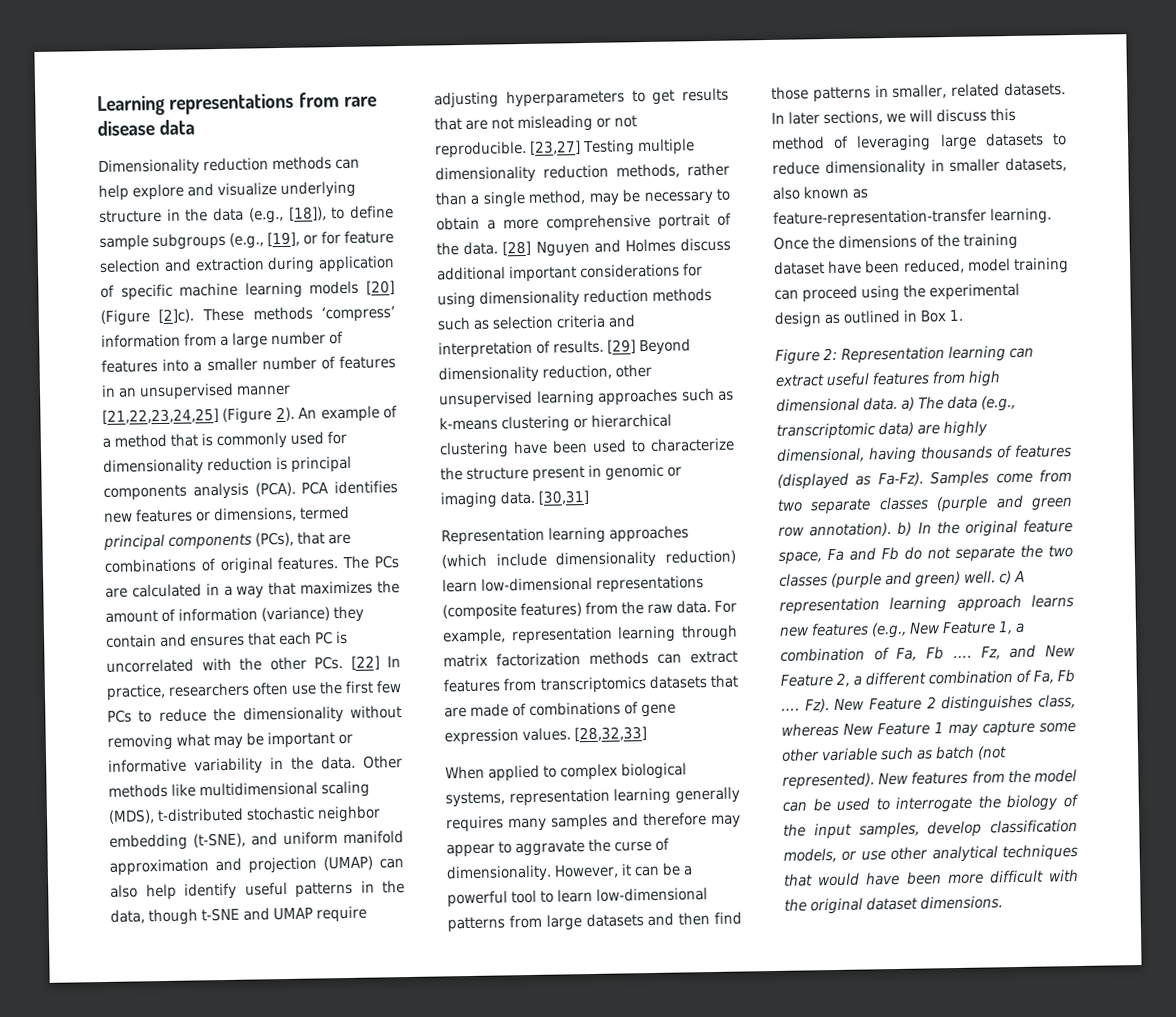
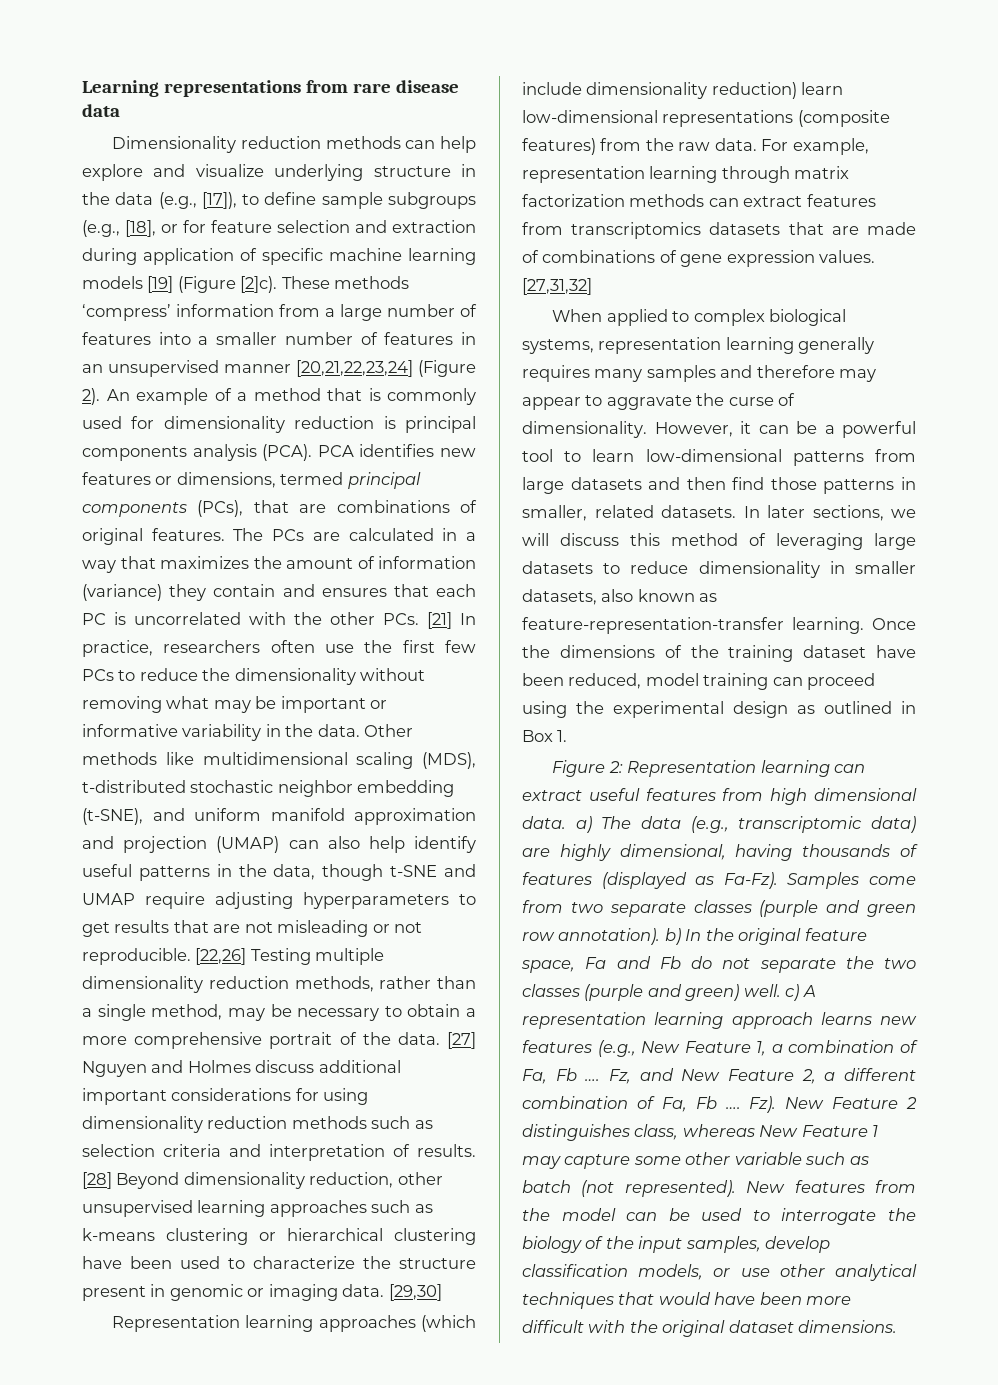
[288,206,327,221] [18]), -> [201,192,237,209] [17]),
[267,231,300,247] [19], -> [125,220,156,237] [18],
[366,280,395,295] [20] -> [147,276,174,293] [19]
[102,408,219,424] [21,22,23,24,25] -> [296,360,413,377] [20,21,22,23,24]
[350,655,380,670] [22] -> [427,612,452,629] [21]
[529,140,581,155] [23,27] -> [195,948,247,965] [22,26]
[502,240,532,256] [28] -> [447,1032,477,1049] [27]
[607,339,636,354] [29] -> [82,1172,112,1189] [28]
[538,489,589,505] [30,31] -> [388,1284,442,1301] [29,30]
[574,726,647,742] [28,32,33] -> [522,278,592,295] [27,31,32]

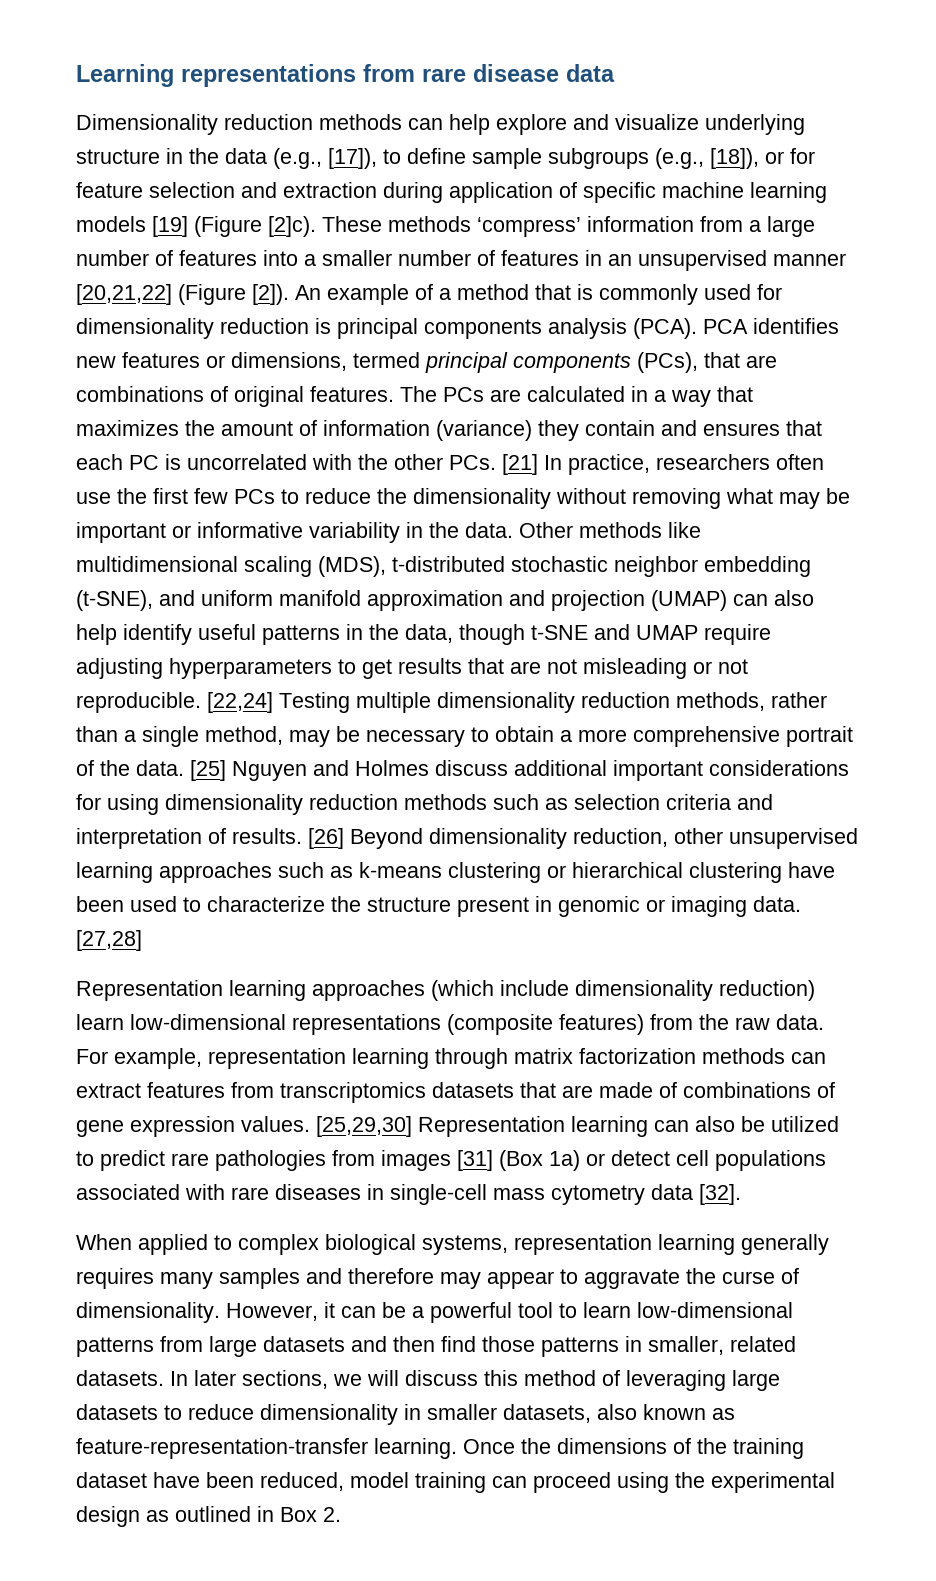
[125,220,156,237] [18], -> [710,148,759,169] [18]),
[296,360,476,377] [82,388,100,405] [20,21,22,23,24] (Figure 2). -> [76,284,289,305] [20,21,22] (Figure [2]).
[195,948,247,965] [22,26] -> [207,692,273,713] [22,24]
[447,1032,477,1049] [27] -> [190,760,226,781] [25]
[82,1172,112,1189] [28] -> [308,828,344,849] [26]
[388,1284,442,1301] [29,30] -> [76,930,142,951] [27,28]
[522,278,592,295] [27,31,32] -> [316,1116,839,1137] [76,1150,826,1171] [76,1184,741,1205] [25,29,30] Representation learning can also be utilized to predict rare pathologies from images [31] (Box 1a) or detect cell populations associated with rare diseases in single-cell mass cytometry data [32].
[557,730,568,742] [552,760,866,777] [522,788,917,805] [522,816,916,833] [522,844,918,861] [522,872,916,889] [522,900,916,917] [522,928,867,945] [521,956,916,973] [522,984,816,1001] [522,1012,917,1029] [522,1040,918,1057] [522,1068,916,1084] [522,1096,917,1113] [522,1124,879,1141] [522,1152,869,1169] [522,1180,916,1197] [522,1208,916,1225] [522,1236,831,1253] [522,1264,917,1281] [522,1292,852,1309] [522,1320,898,1337] 1. // Figure 2: Representation learning can extract useful features from high dimensional data. a) The data (e.g., transcriptomic data) are highly dimensional, having thousands of features (displayed as Fa-Fz). Samples come from two separate classes (purple and green row annotation). b) In the original feature space, Fa and Fb do not separate the two classes (purple and green) well. c) A representation learning approach learns new features (e.g., New Feature 1, a combination of Fa, Fb …. Fz, and New Feature 2, a different combination of Fa, Fb …. Fz). New Feature 2 distinguishes class, whereas New Feature 1 may capture some other variable such as batch (not represented). New features from the model can be used to interrogate the biology of the input samples, develop classification models, or use other analytical techniques that would have been more difficult with the original dataset dimensions. -> [323,1507,341,1522] 2.

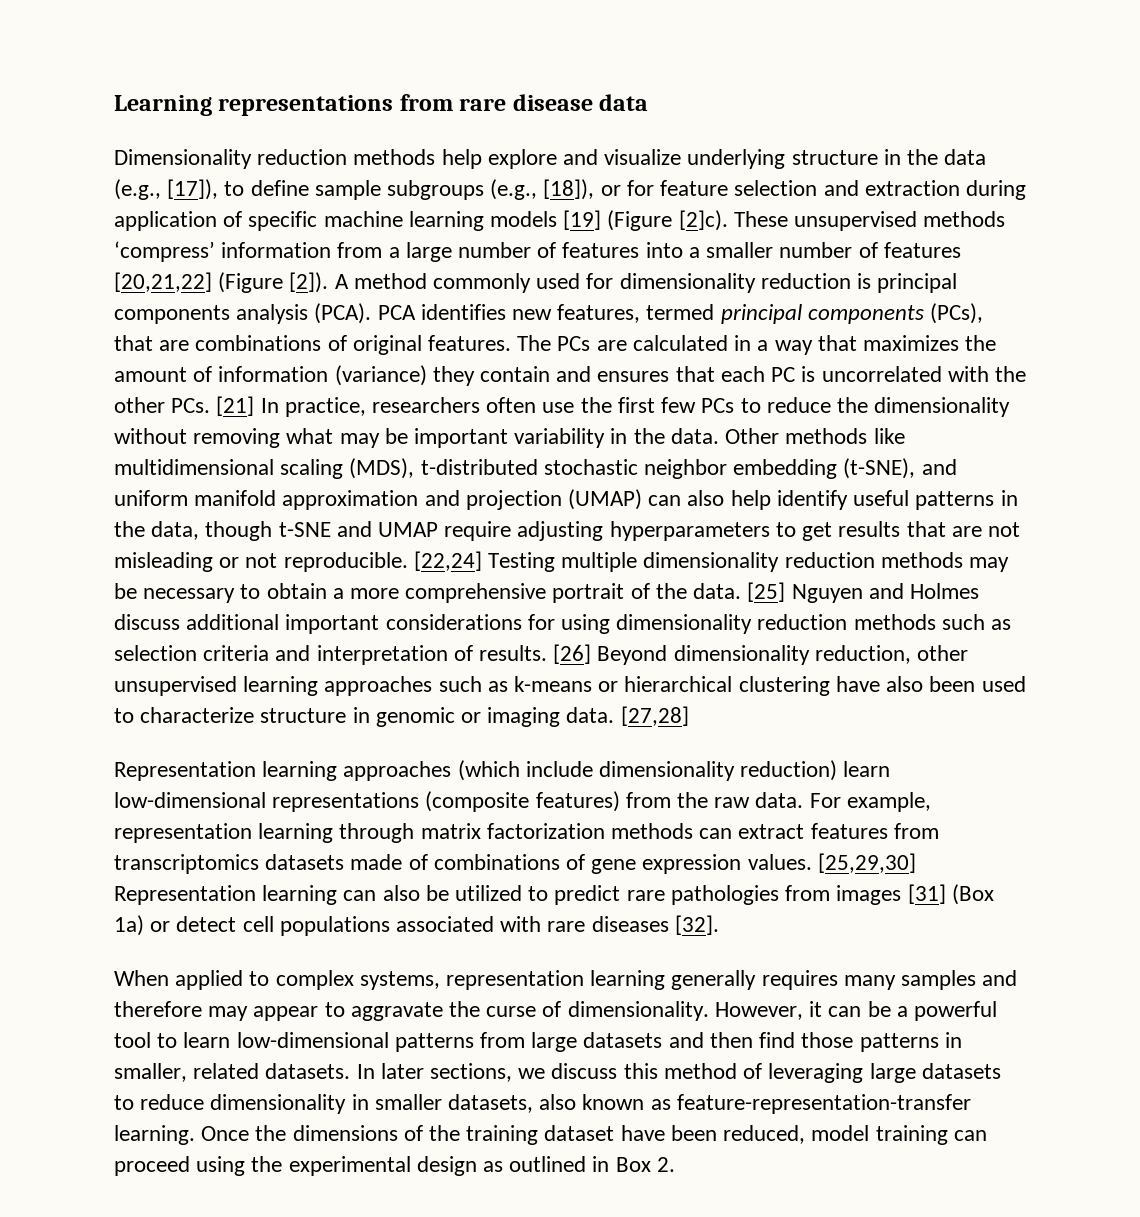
[408,118,443,130] can -> (436, 157) none
(382, 224) none -> [794,211,918,231] unsupervised
[585,250,846,271] [76,284,593,305] in an unsupervised manner [20,21,22] (Figure [2]). An example of a method that is -> [114,272,427,293] [20,21,22] (Figure [2]). A method
[122,352,347,371] features or dimensions, -> [557,304,641,323] features,
[172,522,303,538] or informative -> (509, 438) none
[676,692,827,711] [76,726,283,747] methods, rather than a single method, -> [880,552,963,568] methods
[448,862,541,883] clustering -> (593, 684) none
(835, 870) none -> [886,676,924,692] also
[331,896,529,917] the structure present -> [260,708,347,723] structure
[520,1082,593,1098] that are -> (345, 862) none
[367,1184,693,1205] in single-cell mass cytometry data -> (669, 924) none
[325,1234,416,1255] biological -> (354, 980) none
[367,1370,399,1386] will -> (546, 1073) none

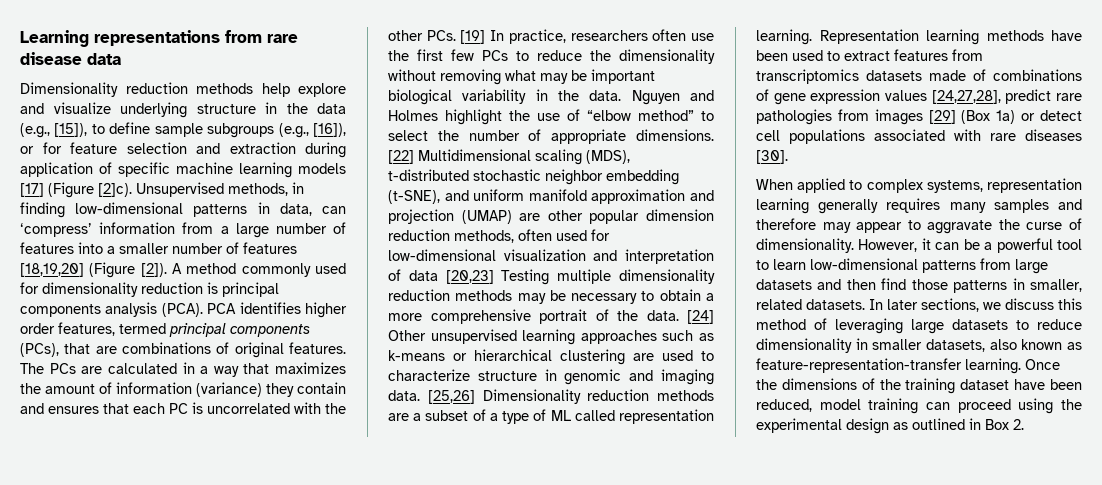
[167,179,219,200] [17]), -> [54,123,88,137] [15]),
[543,179,595,200] [18]), -> [313,123,346,137] [16]),
[563,210,602,230] [19] -> [20,183,44,197] [17]
[733,211,1006,231] These unsupervised methods -> [136,182,304,197] [20,202,346,218] Unsupervised methods, in finding low-dimensional patterns in data, can
[114,272,212,292] [20,21,22] -> [20,263,84,277] [18,19,20]
[512,309,553,320] new -> [305,302,347,318] [20,323,55,334] higher order
[216,396,255,416] [21] -> [460,30,486,44] [19]
(509, 438) none -> [388,89,452,105] biological
[725,428,905,444] [114,459,274,475] Other methods like multidimensional -> [631,90,714,105] [388,109,714,125] [388,129,714,144] [388,149,531,164] Nguyen and Holmes highlight the use of “elbow method” to select the number of appropriate dimensions. [22] Multidimensional
[648,490,1018,510] [114,521,1020,541] [114,551,482,572] can also help identify useful patterns in the data, though t-SNE and UMAP require adjusting hyperparameters to get results that are not misleading or not reproducible. [22,24] -> [519,209,714,224] [388,229,610,243] [388,249,714,264] [388,269,494,284] are other popular dimension reduction methods, often used for low-dimensional visualization and interpretation of data [20,23]
[747,582,979,603] [114,614,1012,634] [114,644,969,665] [25] Nguyen and Holmes discuss additional important considerations for using dimensionality reduction methods such as selection criteria and interpretation of results. [26] Beyond dimensionality reduction, other -> [687,310,714,324] [388,330,426,341] [24] Other
[835,676,976,692] have also been -> [633,353,654,361] are
[461,712,482,723] or -> [629,370,654,381] and
[620,706,689,726] [114,760,891,781] [114,791,931,812] [114,823,733,843] [27,28] // Representation learning approaches (which include dimensionality reduction) learn low-dimensional representations (composite features) from the raw data. For example, representation learning through matrix factorization methods can -> [427,389,714,404] [388,409,714,424] [756,29,1082,45] [756,50,840,61] [25,26] Dimensionality reduction methods are a subset of a type of ML called representation learning. Representation learning methods have been used to
[747,853,916,873] [114,885,549,905] values. [25,29,30] Representation learning can also be utilized to -> [885,90,1001,104] values [24,27,28],
[907,884,946,904] [31] -> [928,110,956,124] [29]
[674,915,719,935] [32]. -> [756,150,788,164] [30].

